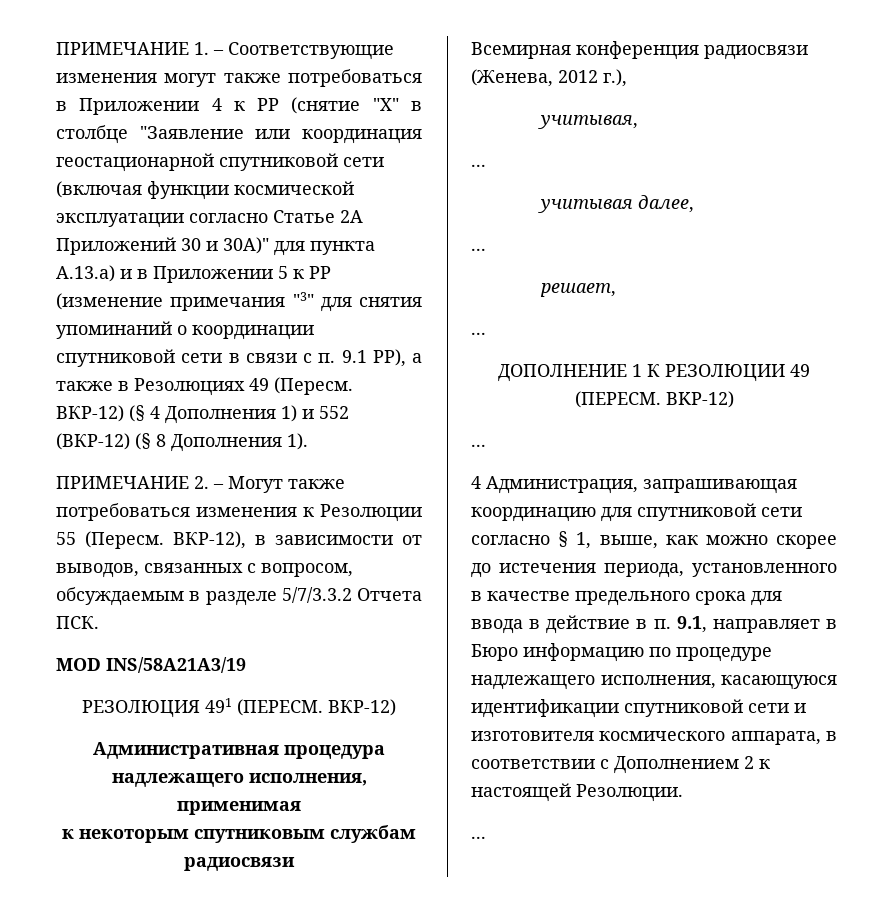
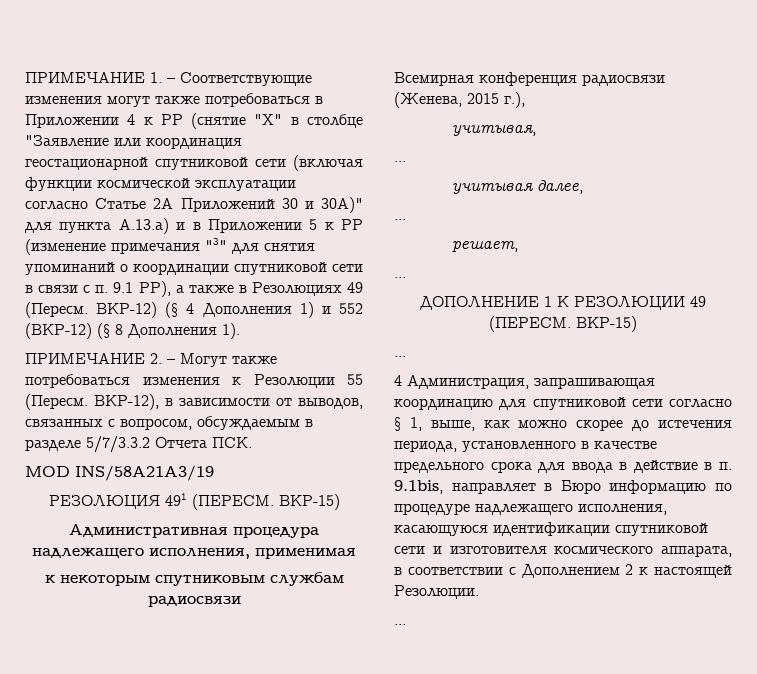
[328,699,396,716] ВКР-12) -> [278,494,340,510] ВКР-15)
[558,70,598,83] 2012 -> [467,93,499,104] 2015
[665,391,734,408] BKP-12) -> [576,316,637,332] BKP-15)
[676,616,707,633] 9.1, -> [394,480,443,494] 9.1bis,

